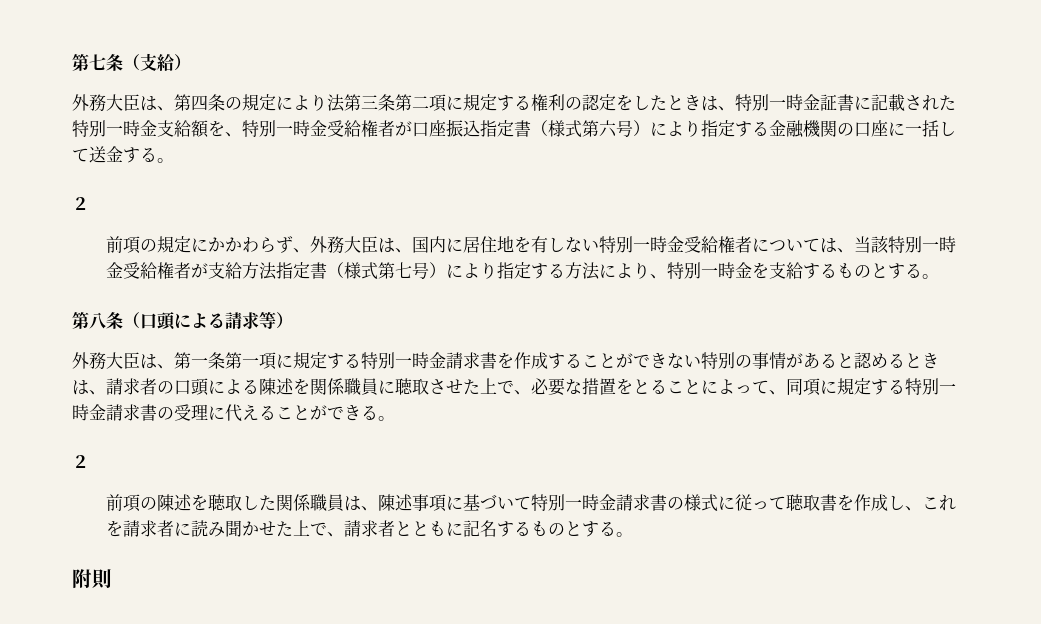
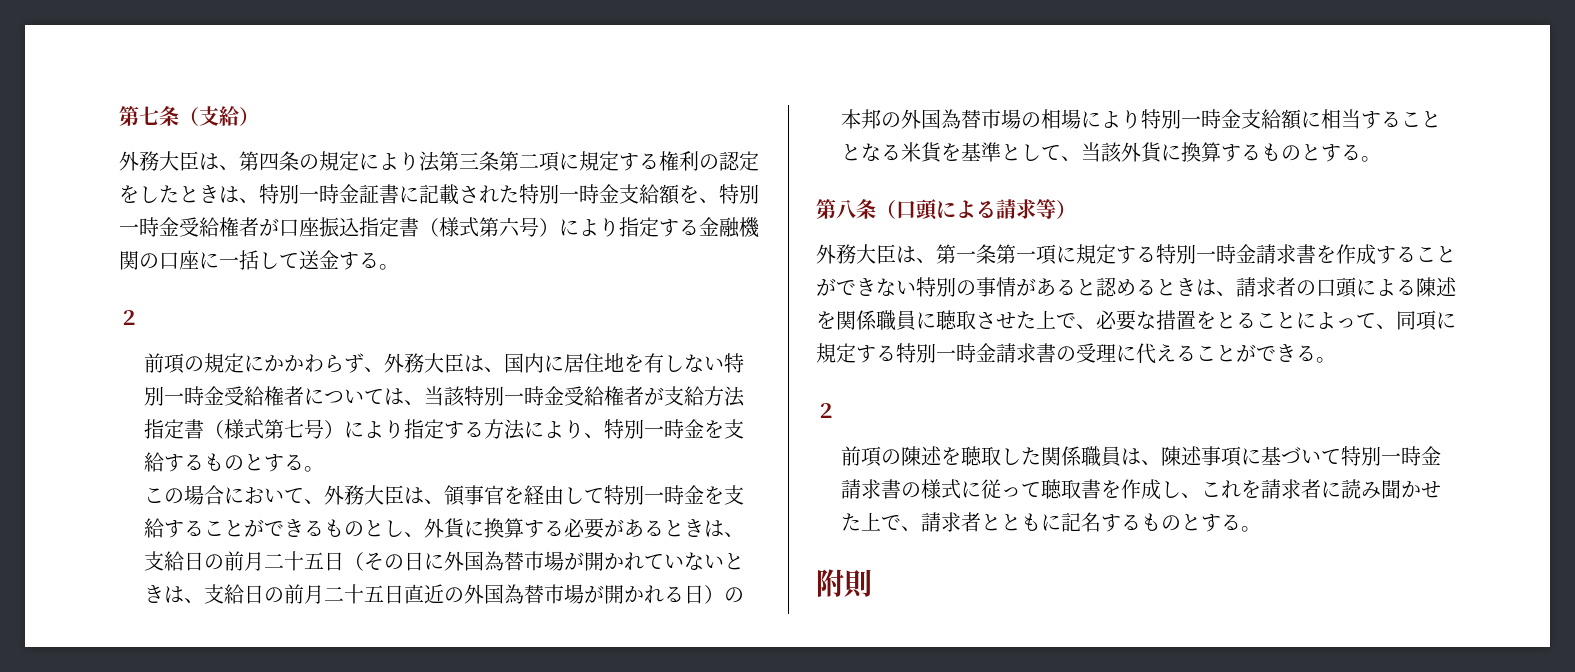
(939, 276) none -> [144,485,745,506] [144,518,745,539] [144,551,745,571] [144,584,745,604] [841,109,1442,130] [841,142,1382,163] // この場合において、外務大臣は、領事官を経由して特別一時金を支給することができるものとし、外貨に換算する必要があるときは、支給日の前月二十五日（その日に外国為替市場が開かれていないときは、支給日の前月二十五日直近の外国為替市場が開かれる日）の本邦の外国為替市場の相場により特別一時金支給額に相当することとなる米貨を基準として、当該外貨に換算するものとする。

